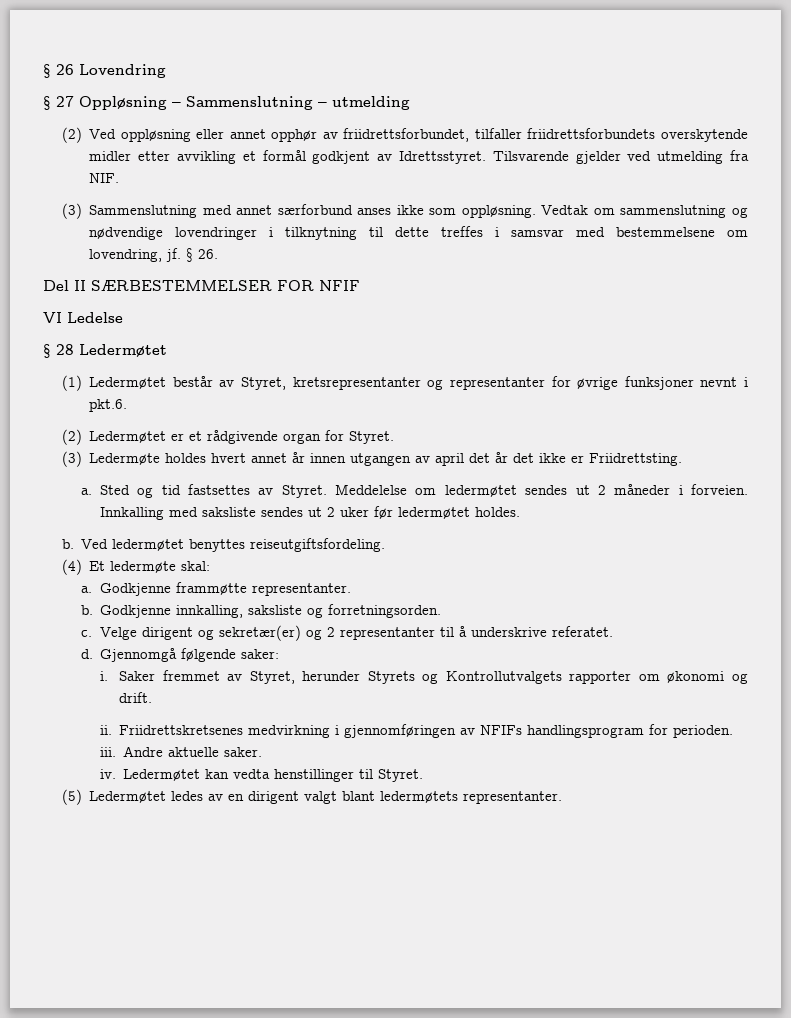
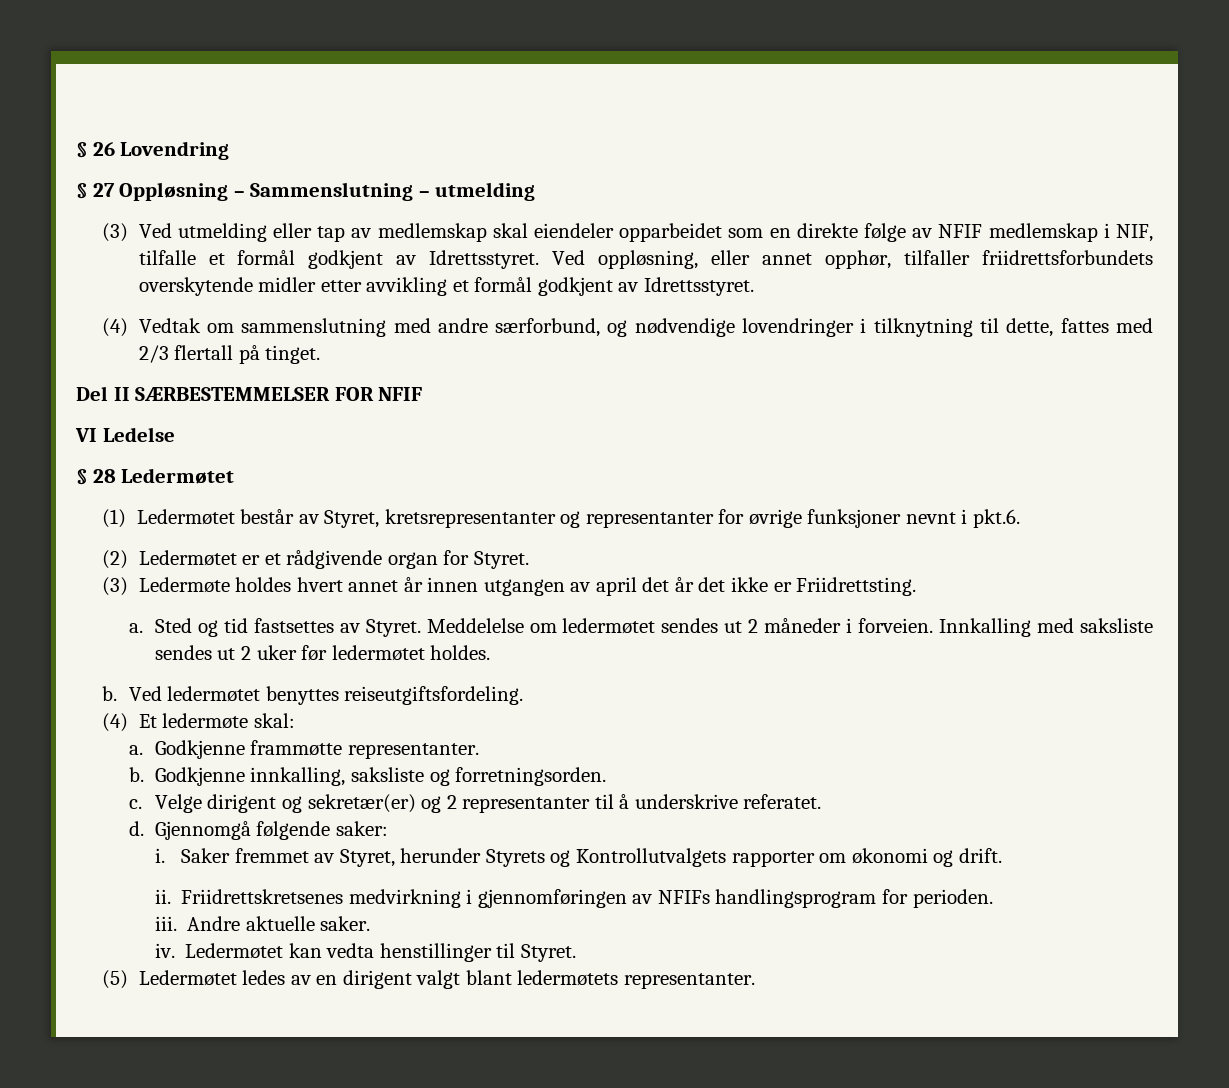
[61,127,470,143] (2) Ved oppløsning eller annet opphør av friidrettsforbundet, -> [102,223,1153,242] [138,250,892,269] (3) Ved utmelding eller tap av medlemskap skal eiendeler opparbeidet som en direkte følge av NFIF medlemskap i NIF, tilfalle et formål godkjent av Idrettsstyret. Ved oppløsning, eller annet opphør,
[492,150,749,164] [89,173,120,183] [61,203,727,219] Tilsvarende gjelder ved utmelding fra NIF. // (3) Sammenslutning med annet særforbund anses ikke som oppløsning. Vedtak om sammenslutning -> [102,318,601,337] // (4) Vedtak om sammenslutning med andre særforbund,
[395,226,749,237] [89,248,219,262] dette treffes i samsvar med bestemmelsene om lovendring, jf. § 26. -> [1006,318,1154,337] [138,345,321,364] dette, fattes med 2/3 flertall på tinget.

